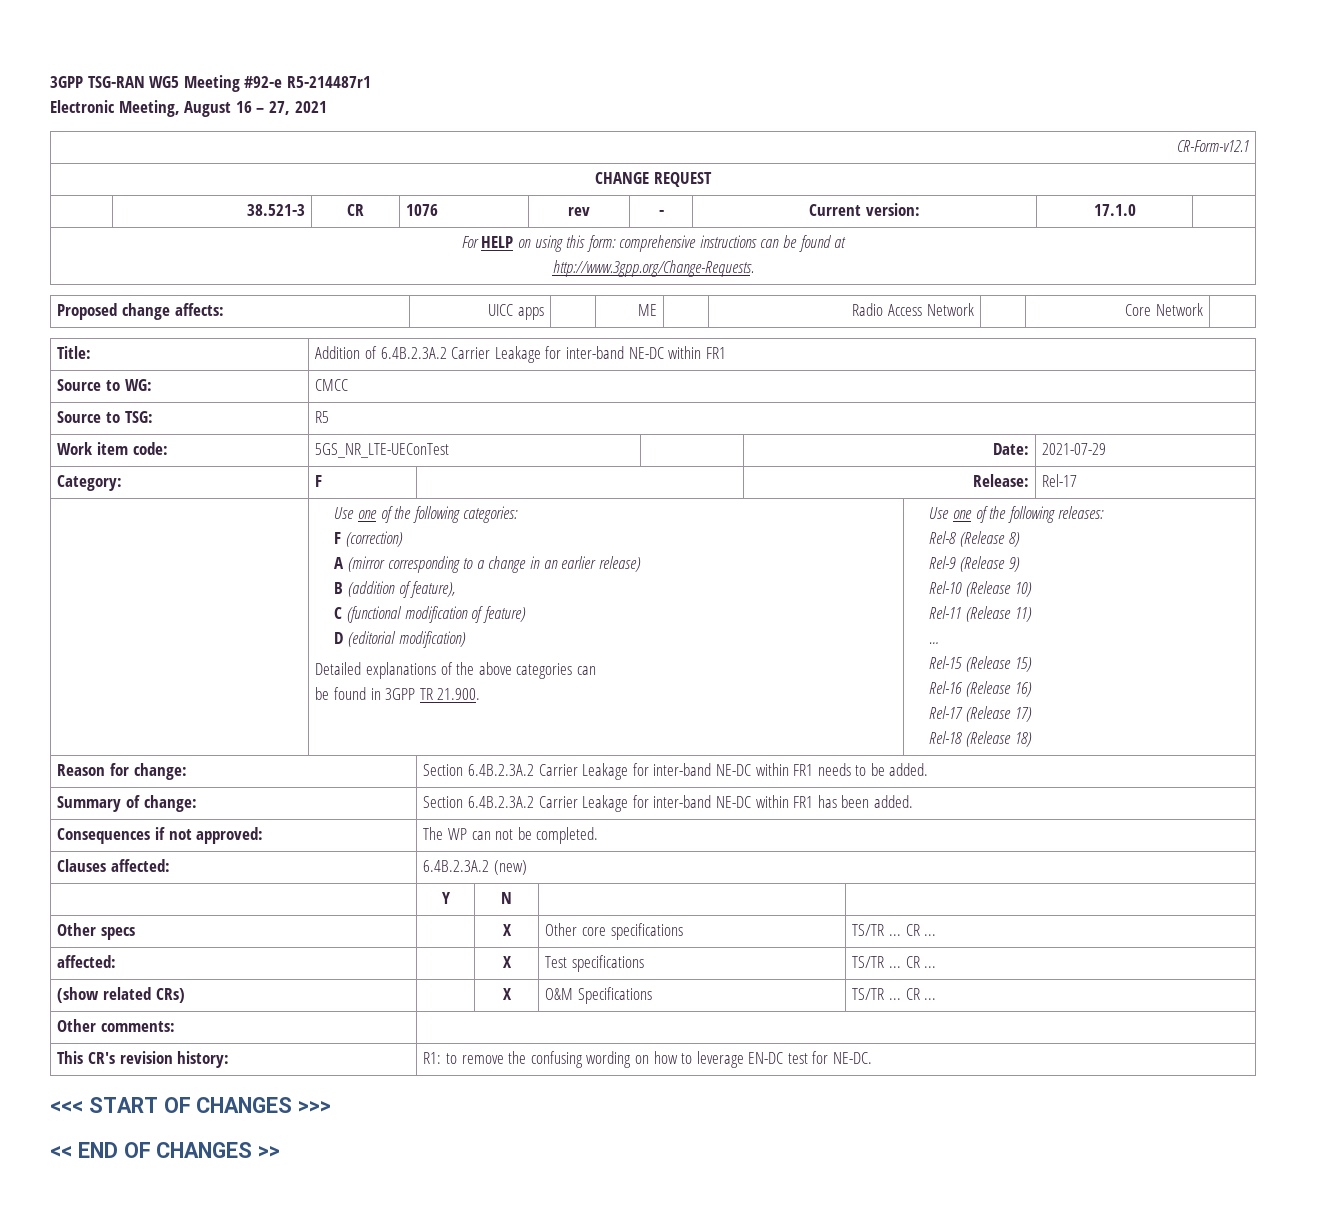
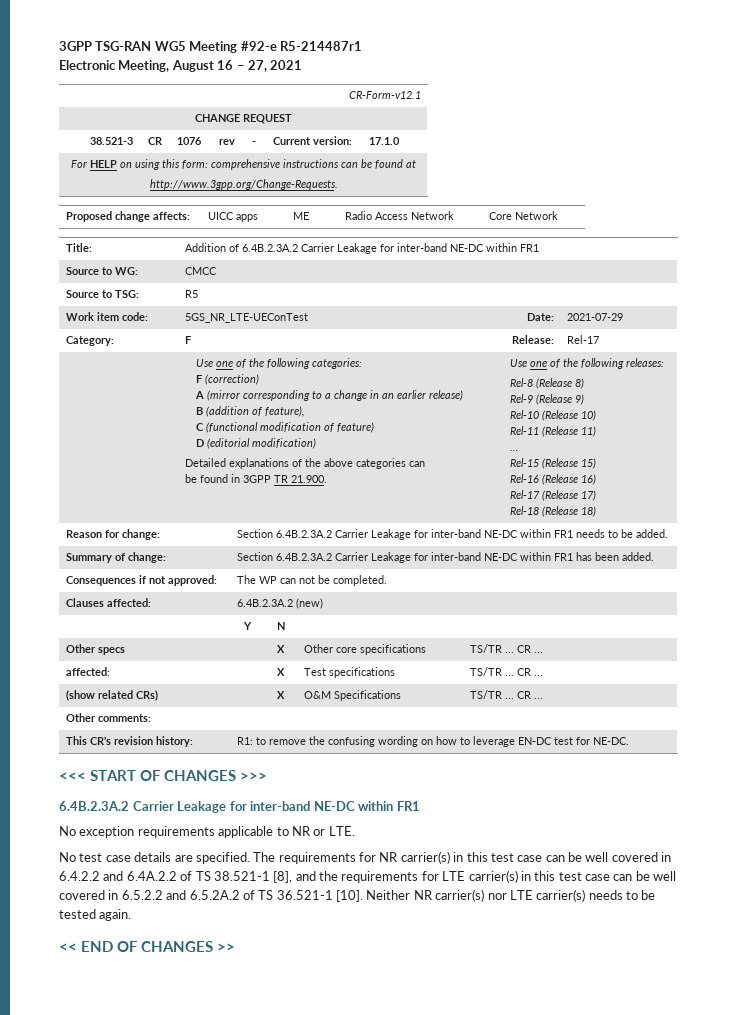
(332, 1107) none -> [59,801,420,813] [59,826,355,838] [59,851,672,864] [59,870,677,883] [59,889,656,902] [59,909,132,921] // 6.4B.2.3A.2 Carrier Leakage for inter-band NE-DC within FR1 // No exception requirements applicable to NR or LTE. // No test case details are specified. The requirements for NR carrier(s) in this test case can be well covered in 6.4.2.2 and 6.4A.2.2 of TS 38.521-1 [8], and the requirements for LTE carrier(s) in this test case can be well covered in 6.5.2.2 and 6.5.2A.2 of TS 36.521-1 [10]. Neither NR carrier(s) nor LTE carrier(s) needs to be tested again.

